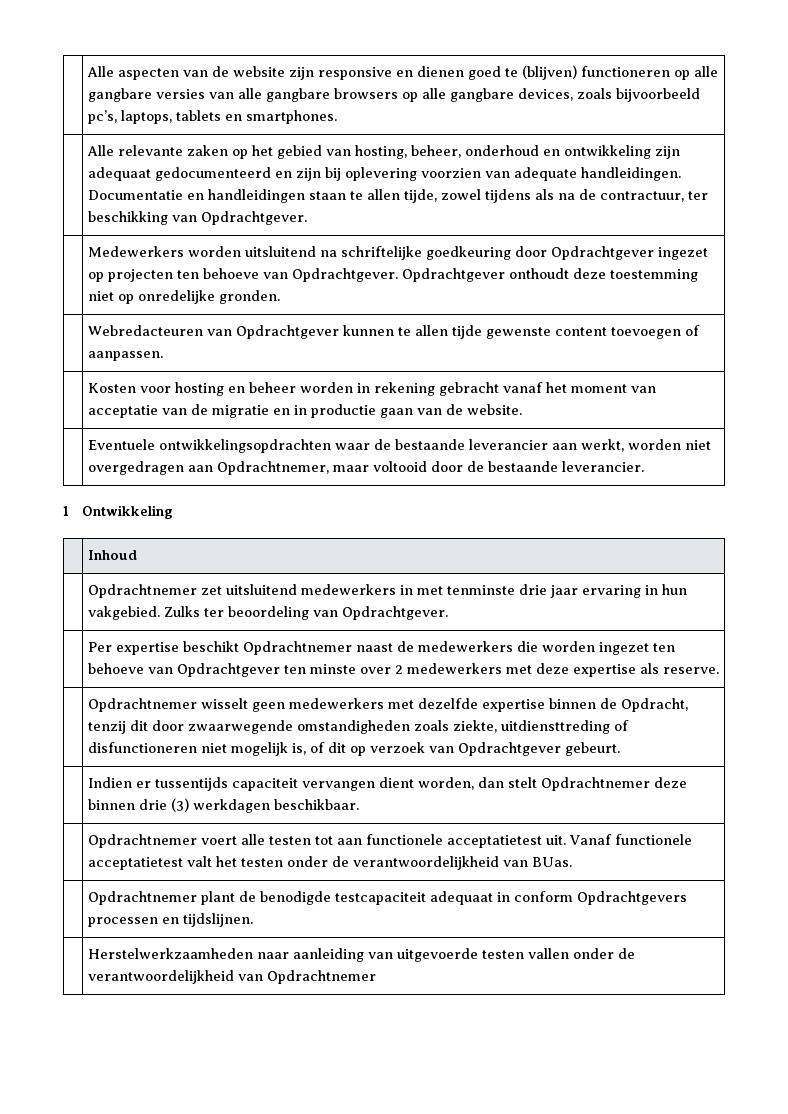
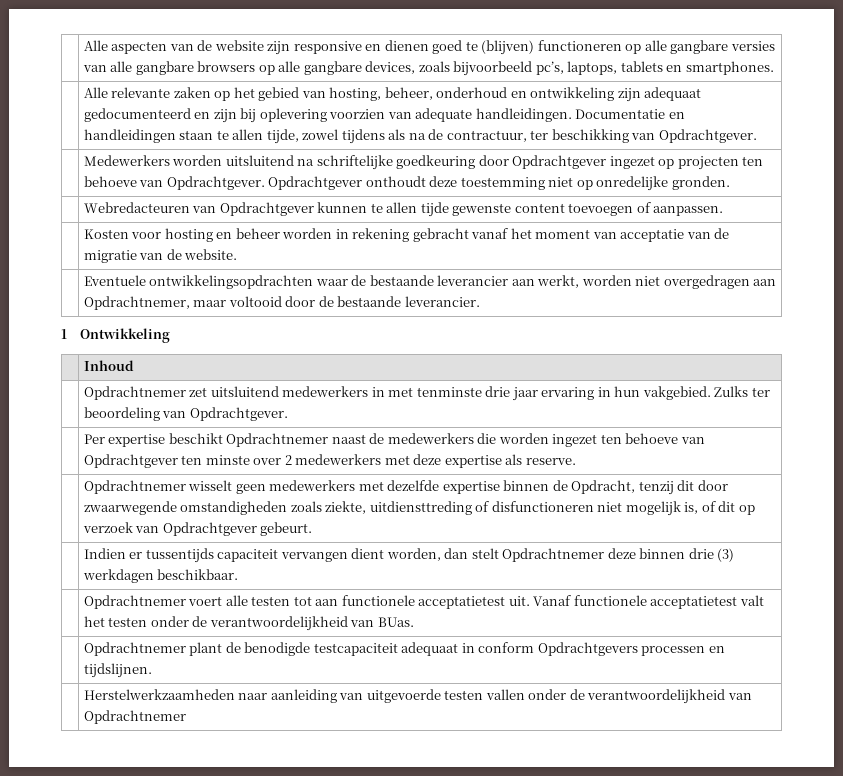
[272,404,413,418] en in productie gaan -> (137, 256) none

